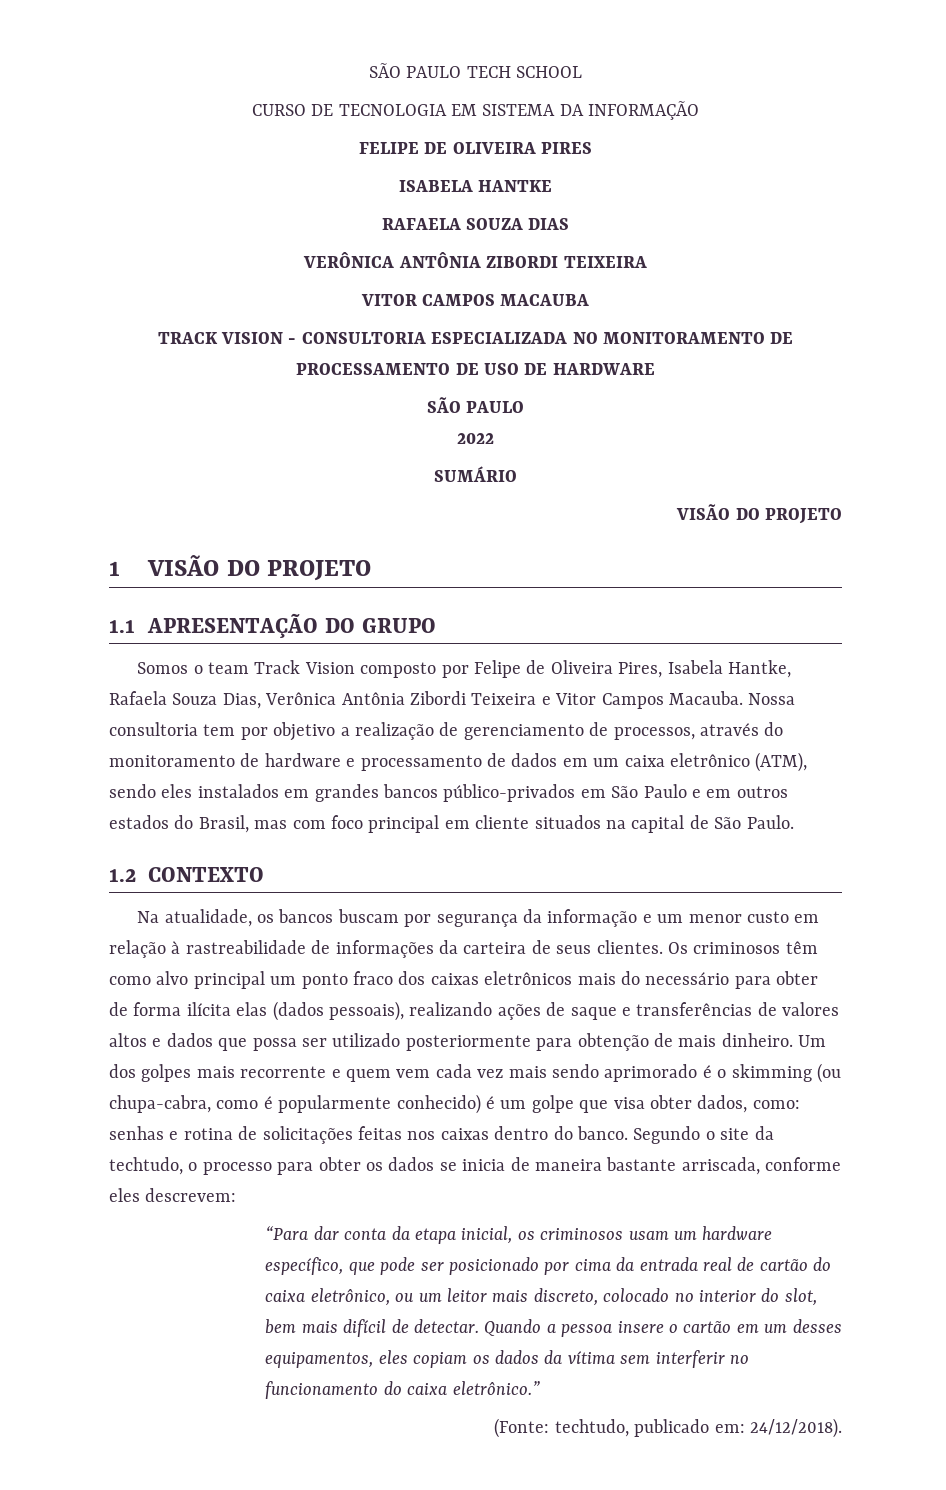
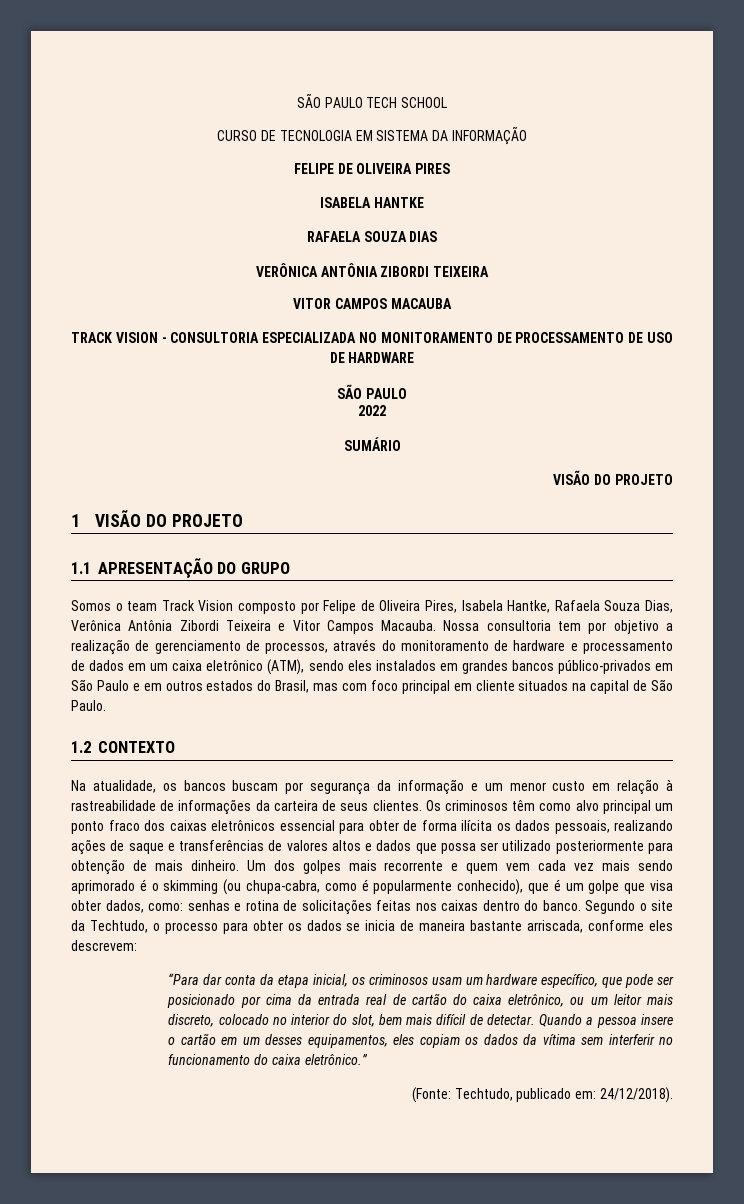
[577,971,730,985] mais do necessário -> [279,820,335,831] essencial
[236,1001,404,1021] elas (dados pessoais), -> [496,820,610,834] os dados pessoais,
[396,1094,481,1114] conhecido) -> [457,879,549,895] conhecido), que
[109,1157,183,1175] techtudo, -> [89,920,148,933] Techtudo,
[554,1419,629,1437] techtudo, -> [454,1088,513,1101] Techtudo,

